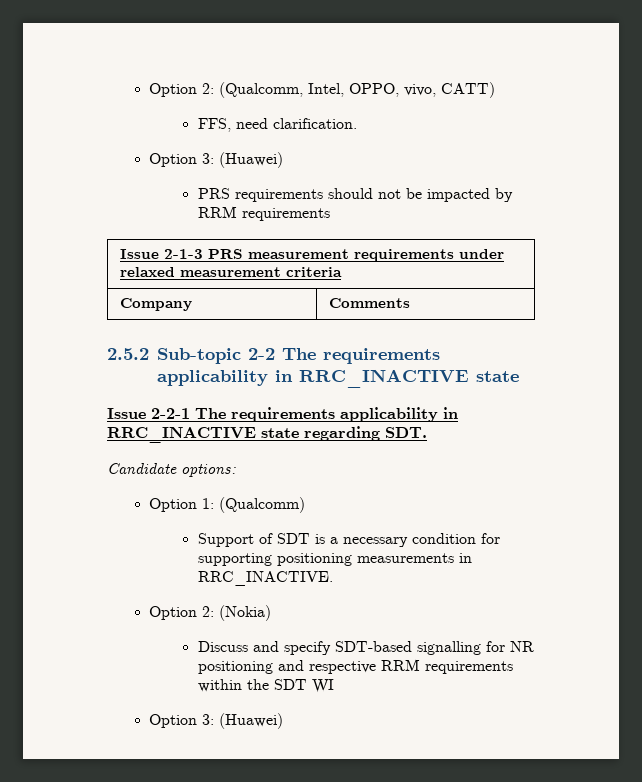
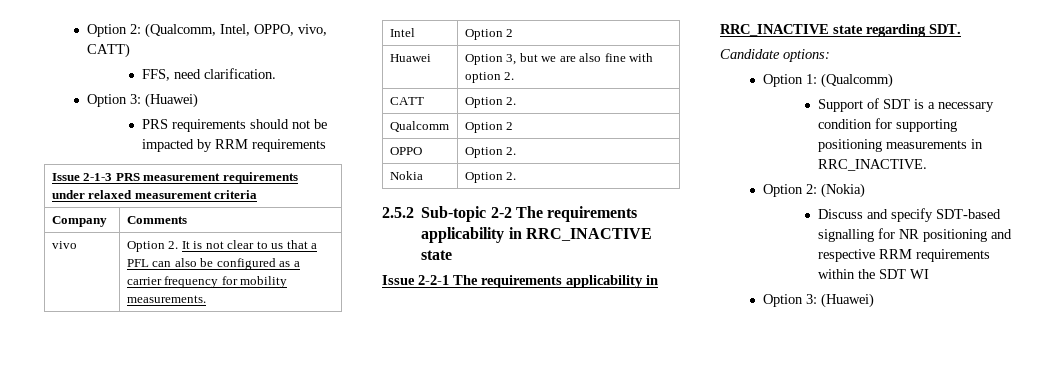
(410, 303) none -> [51,241,77,249] [126,240,318,252] [126,258,300,270] [126,276,288,288] [126,295,206,303] [389,28,415,37] [464,29,514,40] [389,54,431,62] [464,53,654,65] [464,72,515,83] [389,97,424,105] [464,97,517,108] [389,121,449,132] [464,122,514,133] [389,147,422,155] [464,147,517,158] [389,171,423,180] [464,172,517,183] // vivo | Option 2. It is not clear to us that a PFL can also be configured as a carrier frequency for mobility measurements. // Intel | Option 2 // Huawei | Option 3, but we are also fine with option 2. // CATT | Option 2. // Qualcomm | Option 2 // OPPO | Option 2. // Nokia | Option 2.

